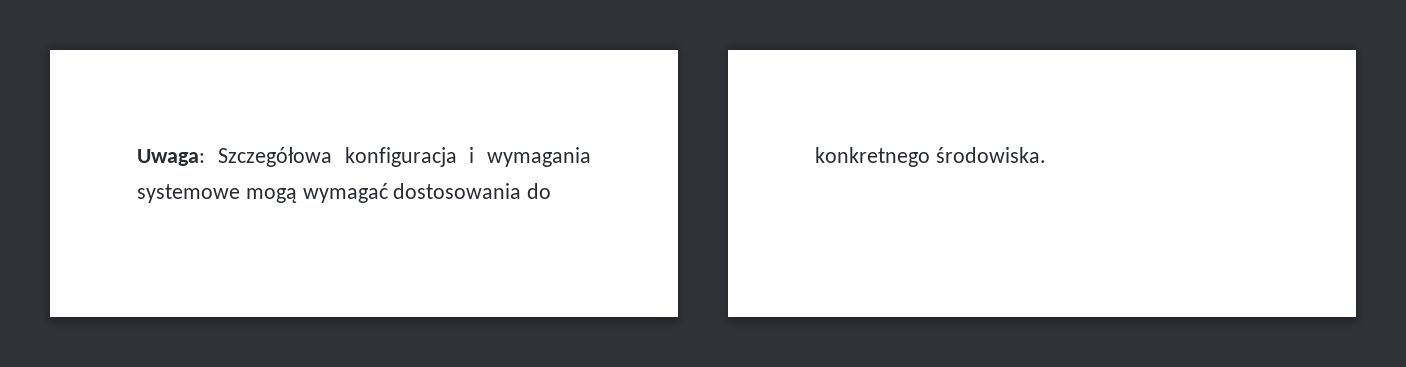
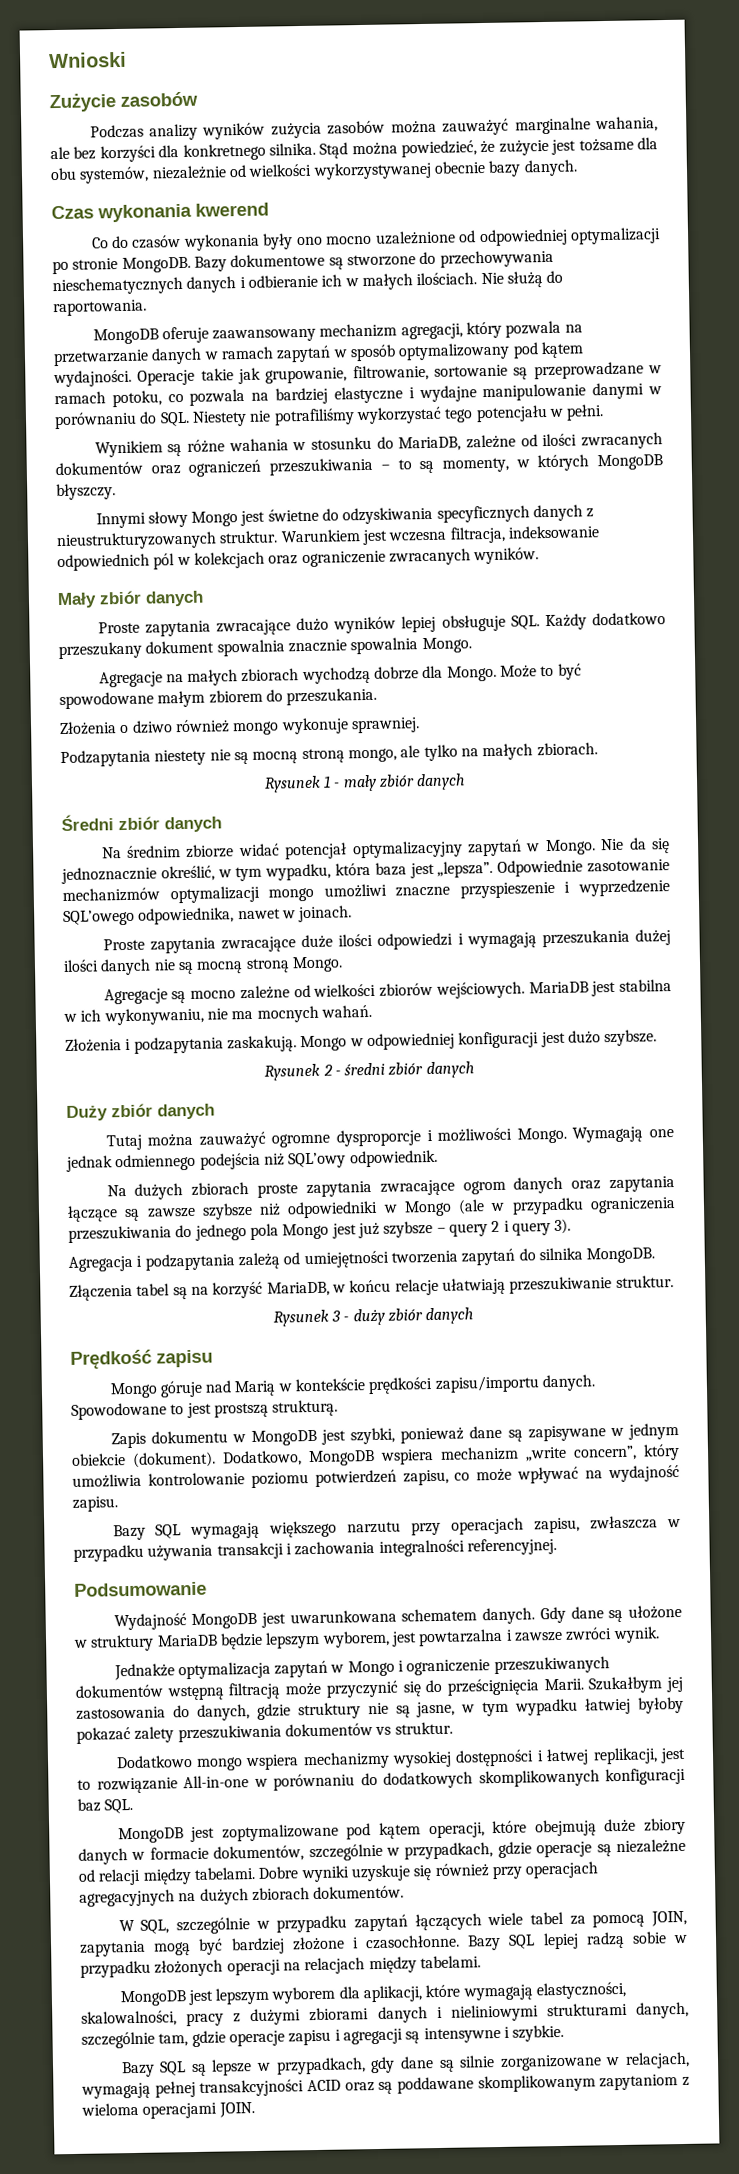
[137,147,591,167] [137,183,552,203] [815,147,1046,167] Uwaga: Szczegółowa konfiguracja i wymagania systemowe mogą wymagać dostosowania do konkretnego środowiska. -> [48,51,127,69] [49,91,198,113] [89,116,658,141] [50,137,659,163] [50,159,578,184] [51,202,269,223] [91,227,661,251] [52,249,554,275] [52,270,564,296] [53,299,147,317] [92,320,583,345] [53,341,584,367] [53,361,662,388] [54,382,662,408] [54,404,605,430] [94,432,663,458] [55,454,663,477] [56,483,116,501] [95,504,595,529] [56,525,600,551] [57,547,540,572] [57,590,204,609] [97,612,666,637] [58,637,472,660] [98,663,582,688] [59,687,378,710] [59,717,420,736] [60,742,598,768] [263,773,466,793] [61,814,222,833] [101,837,670,860] [61,859,670,885] [62,879,670,904] [63,905,353,927] [102,929,671,954] [63,956,343,976] [103,979,672,1005] [63,1004,372,1026] [65,1029,658,1054] [264,1061,474,1081] [66,1103,215,1121] [105,1126,674,1151] [66,1149,438,1172] [106,1176,675,1200] [67,1197,676,1222] [68,1218,572,1243] [68,1247,656,1272] [69,1275,674,1301] [272,1307,474,1327] [70,1349,213,1370] [109,1374,597,1399] [71,1399,339,1420] [110,1422,679,1449] [71,1443,680,1468] [72,1464,681,1489] [72,1496,118,1512] [112,1515,682,1541] [73,1537,557,1562] [74,1581,207,1597] [113,1604,682,1631] [74,1626,660,1652] [113,1656,610,1681] [75,1676,684,1701] [76,1696,685,1721] [76,1721,453,1744] [115,1747,686,1771] [77,1767,686,1794] [77,1798,134,1814] [117,1817,686,1844] [78,1838,687,1865] [78,1861,599,1886] [79,1885,405,1907] [118,1910,687,1935] [79,1931,688,1957] [80,1955,481,1978] [119,1981,627,2007] [81,2001,689,2027] [81,2024,565,2049] [120,2051,690,2078] [81,2074,690,2099] [81,2102,255,2119] Wnioski // Zużycie zasobów // Podczas analizy wyników zużycia zasobów można zauważyć marginalne wahania, ale bez korzyści dla konkretnego silnika. Stąd można powiedzieć, że zużycie jest tożsame dla obu systemów, niezależnie od wielkości wykorzystywanej obecnie bazy danych. // Czas wykonania kwerend // Co do czasów wykonania były ono mocno uzależnione od odpowiedniej optymalizacji po stronie MongoDB. Bazy dokumentowe są stworzone do przechowywania nieschematycznych danych i odbieranie ich w małych ilościach. Nie służą do raportowania. // MongoDB oferuje zaawansowany mechanizm agregacji, który pozwala na przetwarzanie danych w ramach zapytań w sposób optymalizowany pod kątem wydajności. Operacje takie jak grupowanie, filtrowanie, sortowanie są przeprowadzane w ramach potoku, co pozwala na bardziej elastyczne i wydajne manipulowanie danymi w porównaniu do SQL. Niestety nie potrafiliśmy wykorzystać tego potencjału w pełni. // Wynikiem są różne wahania w stosunku do MariaDB, zależne od ilości zwracanych dokumentów oraz ograniczeń przeszukiwania – to są momenty, w których MongoDB błyszczy. // Innymi słowy Mongo jest świetne do odzyskiwania specyficznych danych z nieustrukturyzowanych struktur. Warunkiem jest wczesna filtracja, indeksowanie odpowiednich pól w kolekcjach oraz ograniczenie zwracanych wyników. // Mały zbiór danych // Proste zapytania zwracające dużo wyników lepiej obsługuje SQL. Każdy dodatkowo przeszukany dokument spowalnia znacznie spowalnia Mongo. // Agregacje na małych zbiorach wychodzą dobrze dla Mongo. Może to być spowodowane małym zbiorem do przeszukania. // Złożenia o dziwo również mongo wykonuje sprawniej. // Podzapytania niestety nie są mocną stroną mongo, ale tylko na małych zbiorach. // Rysunek 1 - mały zbiór danych // Średni zbiór danych // Na średnim zbiorze widać potencjał optymalizacyjny zapytań w Mongo. Nie da się jednoznacznie określić, w tym wypadku, która baza jest „lepsza”. Odpowiednie zasotowanie mechanizmów optymalizacji mongo umożliwi znaczne przyspieszenie i wyprzedzenie SQL’owego odpowiednika, nawet w joinach. // Proste zapytania zwracające duże ilości odpowiedzi i wymagają przeszukania dużej ilości danych nie są mocną stroną Mongo. // Agregacje są mocno zależne od wielkości zbiorów wejściowych. MariaDB jest stabilna w ich wykonywaniu, nie ma mocnych wahań. // Złożenia i podzapytania zaskakują. Mongo w odpowiedniej konfiguracji jest dużo szybsze. // Rysunek 2 - średni zbiór danych // Duży zbiór danych // Tutaj można zauważyć ogromne dysproporcje i możliwości Mongo. Wymagają one jednak odmiennego podejścia niż SQL’owy odpowiednik. // Na dużych zbiorach proste zapytania zwracające ogrom danych oraz zapytania łączące są zawsze szybsze niż odpowiedniki w Mongo (ale w przypadku ograniczenia przeszukiwania do jednego pola Mongo jest już szybsze – query 2 i query 3). // Agregacja i podzapytania zależą od umiejętności tworzenia zapytań do silnika MongoDB. // Złączenia tabel są na korzyść MariaDB, w końcu relacje ułatwiają przeszukiwanie struktur. // Rysunek 3 - duży zbiór danych // Prędkość zapisu // Mongo góruje nad Marią w kontekście prędkości zapisu/importu danych. Spowodowane to jest prostszą strukturą. // Zapis dokumentu w MongoDB jest szybki, ponieważ dane są zapisywane w jednym obiekcie (dokument). Dodatkowo, MongoDB wspiera mechanizm „write concern”, który umożliwia kontrolowanie poziomu potwierdzeń zapisu, co może wpływać na wydajność zapisu. // Bazy SQL wymagają większego narzutu przy operacjach zapisu, zwłaszcza w przypadku używania transakcji i zachowania integralności referencyjnej. // Podsumowanie // Wydajność MongoDB jest uwarunkowana schematem danych. Gdy dane są ułożone w struktury MariaDB będzie lepszym wyborem, jest powtarzalna i zawsze zwróci wynik. // Jednakże optymalizacja zapytań w Mongo i ograniczenie przeszukiwanych dokumentów wstępną filtracją może przyczynić się do prześcignięcia Marii. Szukałbym jej zastosowania do danych, gdzie struktury nie są jasne, w tym wypadku łatwiej byłoby pokazać zalety przeszukiwania dokumentów vs struktur. // Dodatkowo mongo wspiera mechanizmy wysokiej dostępności i łatwej replikacji, jest to rozwiązanie All-in-one w porównaniu do dodatkowych skomplikowanych konfiguracji baz SQL. // MongoDB jest zoptymalizowane pod kątem operacji, które obejmują duże zbiory danych w formacie dokumentów, szczególnie w przypadkach, gdzie operacje są niezależne od relacji między tabelami. Dobre wyniki uzyskuje się również przy operacjach agregacyjnych na dużych zbiorach dokumentów. // W SQL, szczególnie w przypadku zapytań łączących wiele tabel za pomocą JOIN, zapytania mogą być bardziej złożone i czasochłonne. Bazy SQL lepiej radzą sobie w przypadku złożonych operacji na relacjach między tabelami. // MongoDB jest lepszym wyborem dla aplikacji, które wymagają elastyczności, skalowalności, pracy z dużymi zbiorami danych i nieliniowymi strukturami danych, szczególnie tam, gdzie operacje zapisu i agregacji są intensywne i szybkie. // Bazy SQL są lepsze w przypadkach, gdy dane są silnie zorganizowane w relacjach, wymagają pełnej transakcyjności ACID oraz są poddawane skomplikowanym zapytaniom z wieloma operacjami JOIN.

